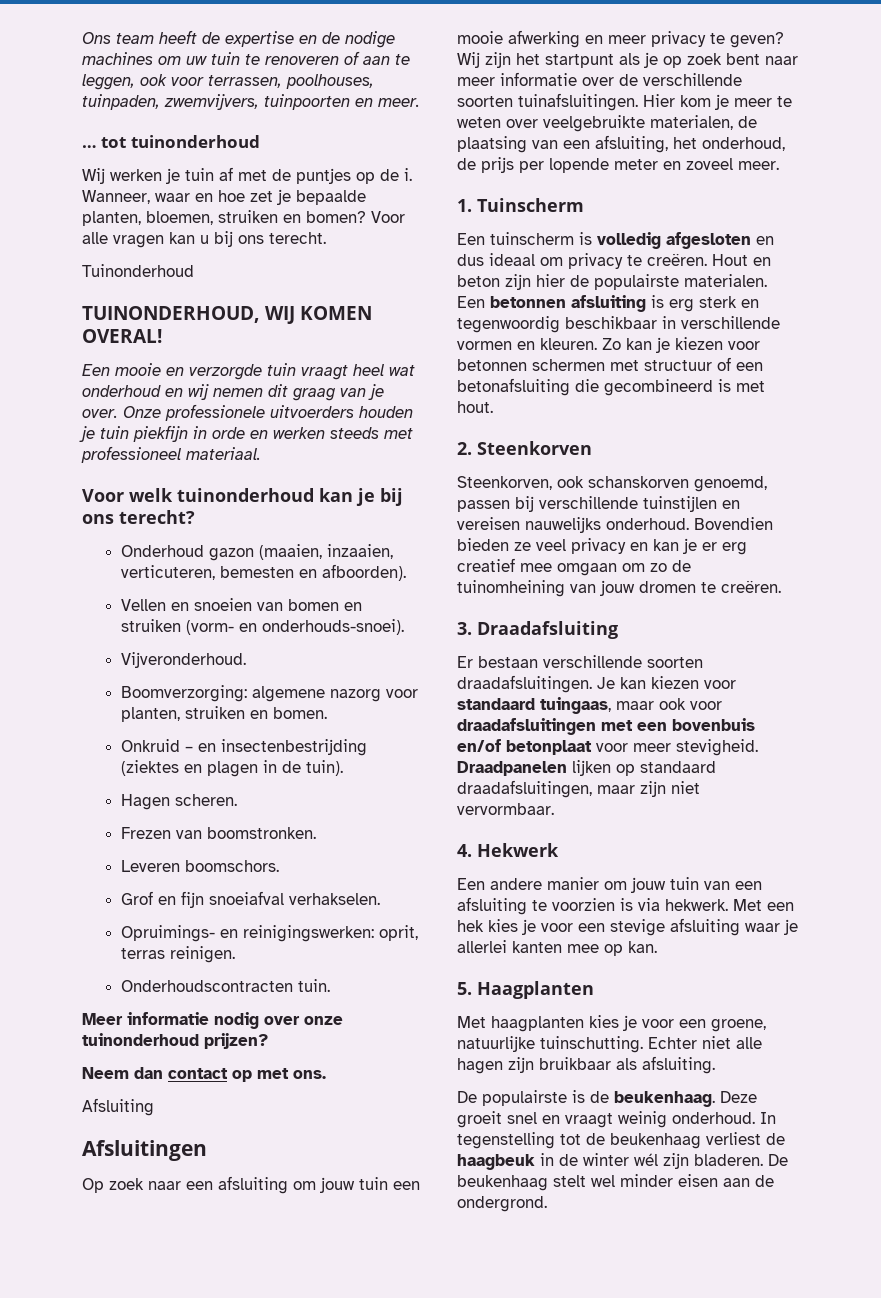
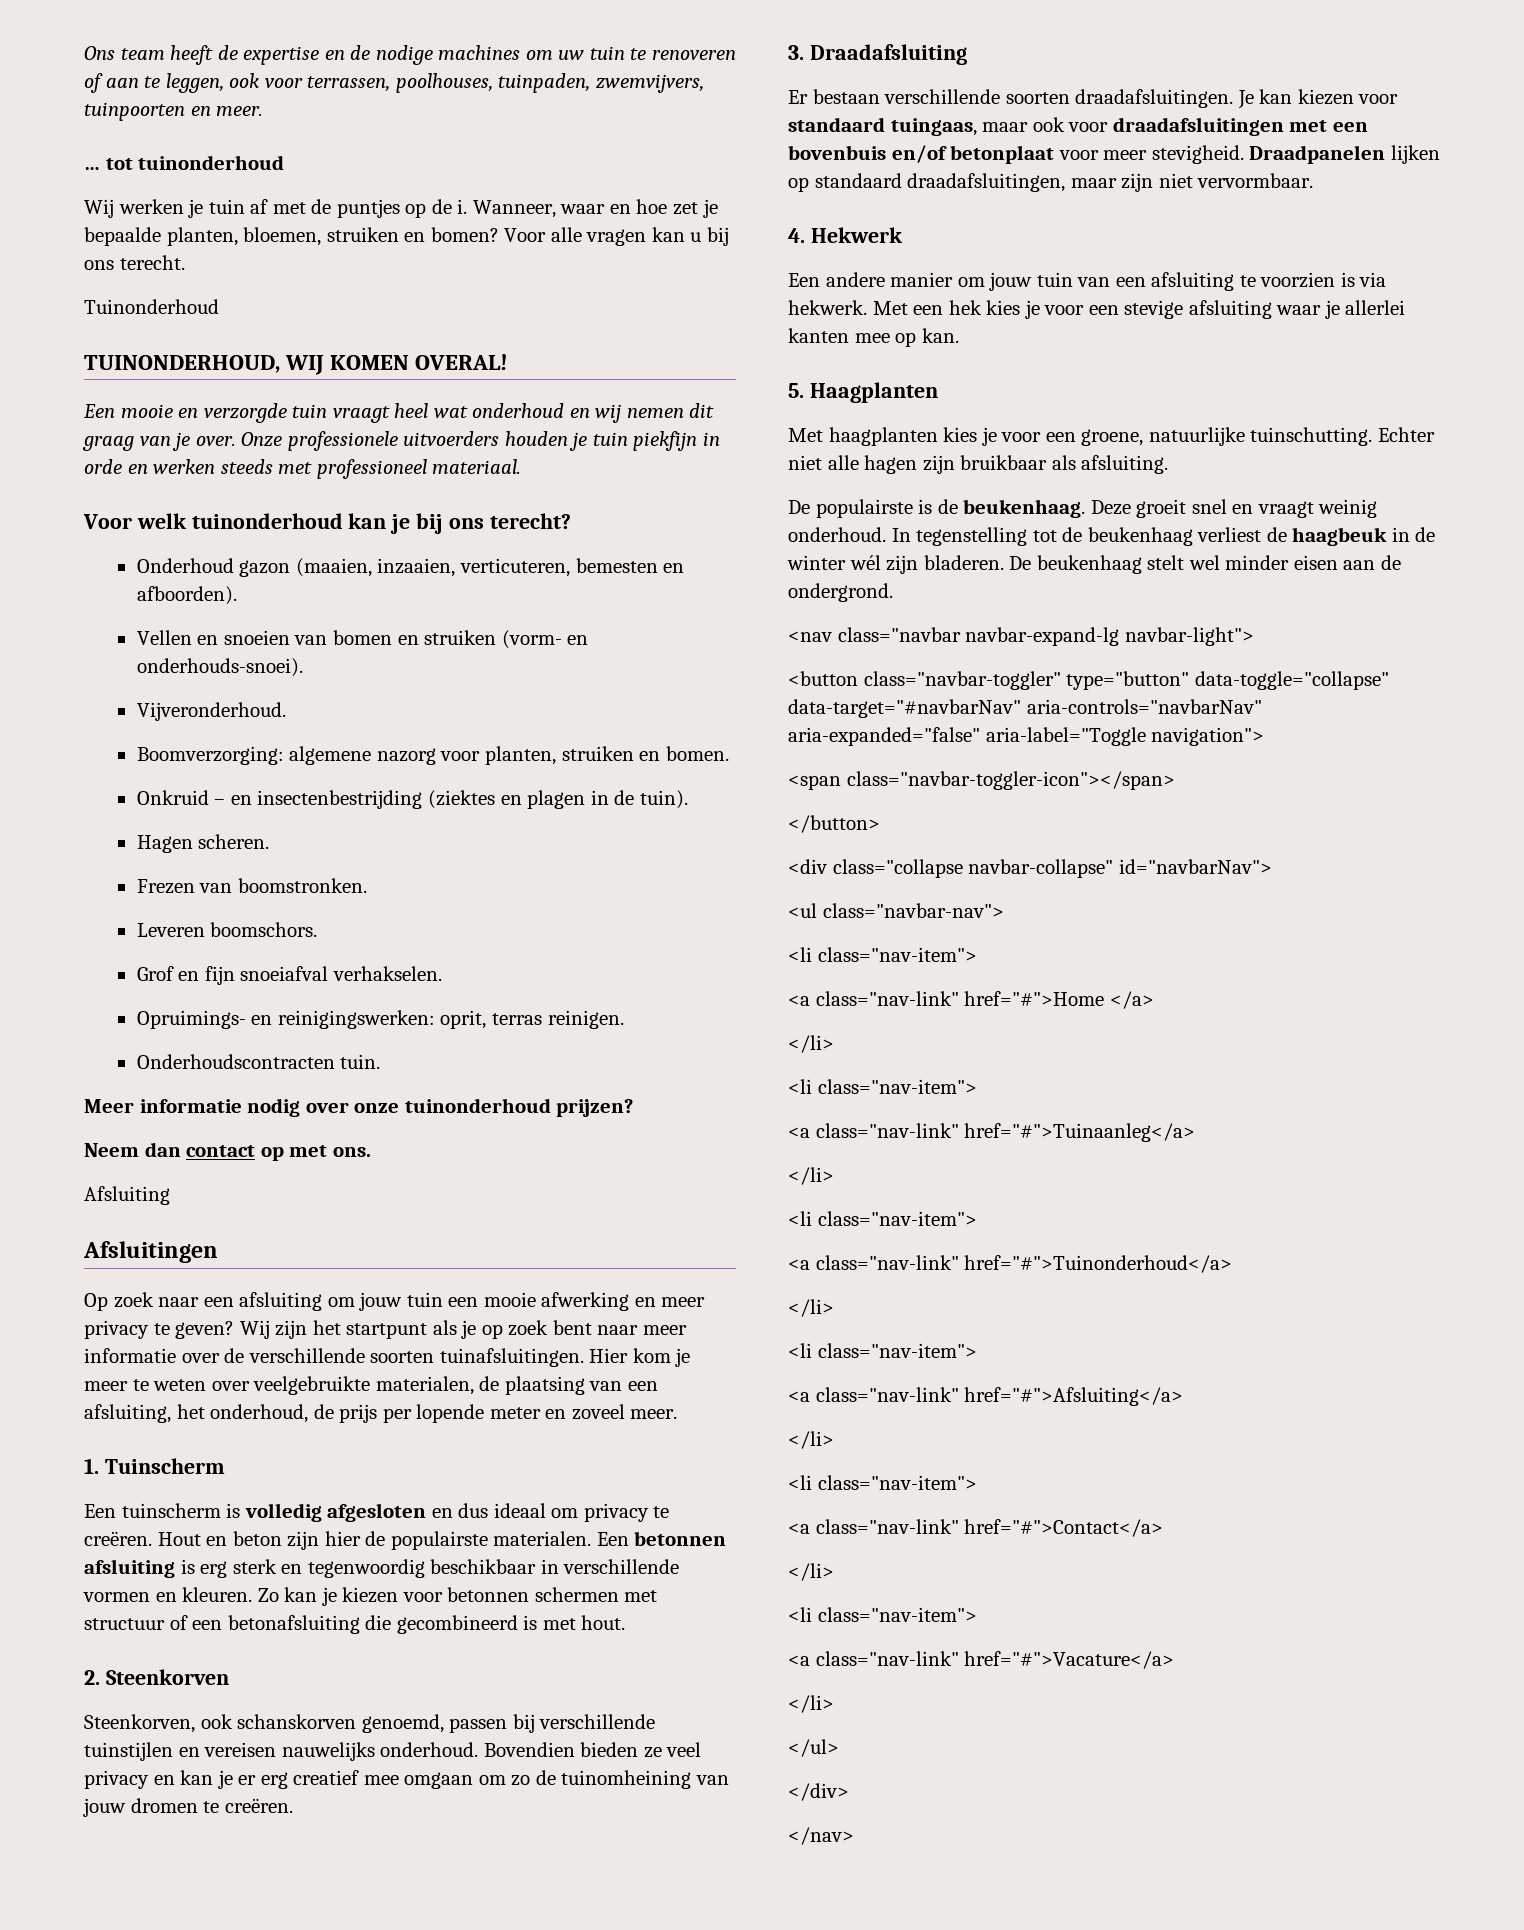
(547, 1204) none -> [788,627,1254,646] [788,671,1389,690] [788,699,1262,718] [788,727,1265,746] [788,771,1175,790] [788,815,880,833] [788,859,1272,878] [788,903,1004,918] [788,947,977,962] [788,991,1154,1009] [788,1035,834,1053] [788,1079,977,1094] [788,1123,1196,1142] [788,1167,834,1185] [788,1211,977,1226] [788,1255,1233,1273] [788,1299,834,1317] [788,1343,977,1358] [788,1387,1184,1406] [788,1431,834,1449] [788,1475,977,1490] [788,1519,1164,1537] [788,1563,834,1581] [788,1607,977,1622] [788,1651,1175,1669] [788,1695,834,1713] [788,1739,839,1757] [788,1783,849,1801] [788,1827,854,1845] // <nav class="navbar navbar-expand-lg navbar-light"> // <button class="navbar-toggler" type="button" data-toggle="collapse" data-target="#navbarNav" aria-controls="navbarNav" aria-expanded="false" aria-label="Toggle navigation"> // <span class="navbar-toggler-icon"></span> // </button> // <div class="collapse navbar-collapse" id="navbarNav"> // <ul class="navbar-nav"> // <li class="nav-item"> // <a class="nav-link" href="#">Home </a> // </li> // <li class="nav-item"> // <a class="nav-link" href="#">Tuinaanleg</a> // </li> // <li class="nav-item"> // <a class="nav-link" href="#">Tuinonderhoud</a> // </li> // <li class="nav-item"> // <a class="nav-link" href="#">Afsluiting</a> // </li> // <li class="nav-item"> // <a class="nav-link" href="#">Contact</a> // </li> // <li class="nav-item"> // <a class="nav-link" href="#">Vacature</a> // </li> // </ul> // </div> // </nav>

